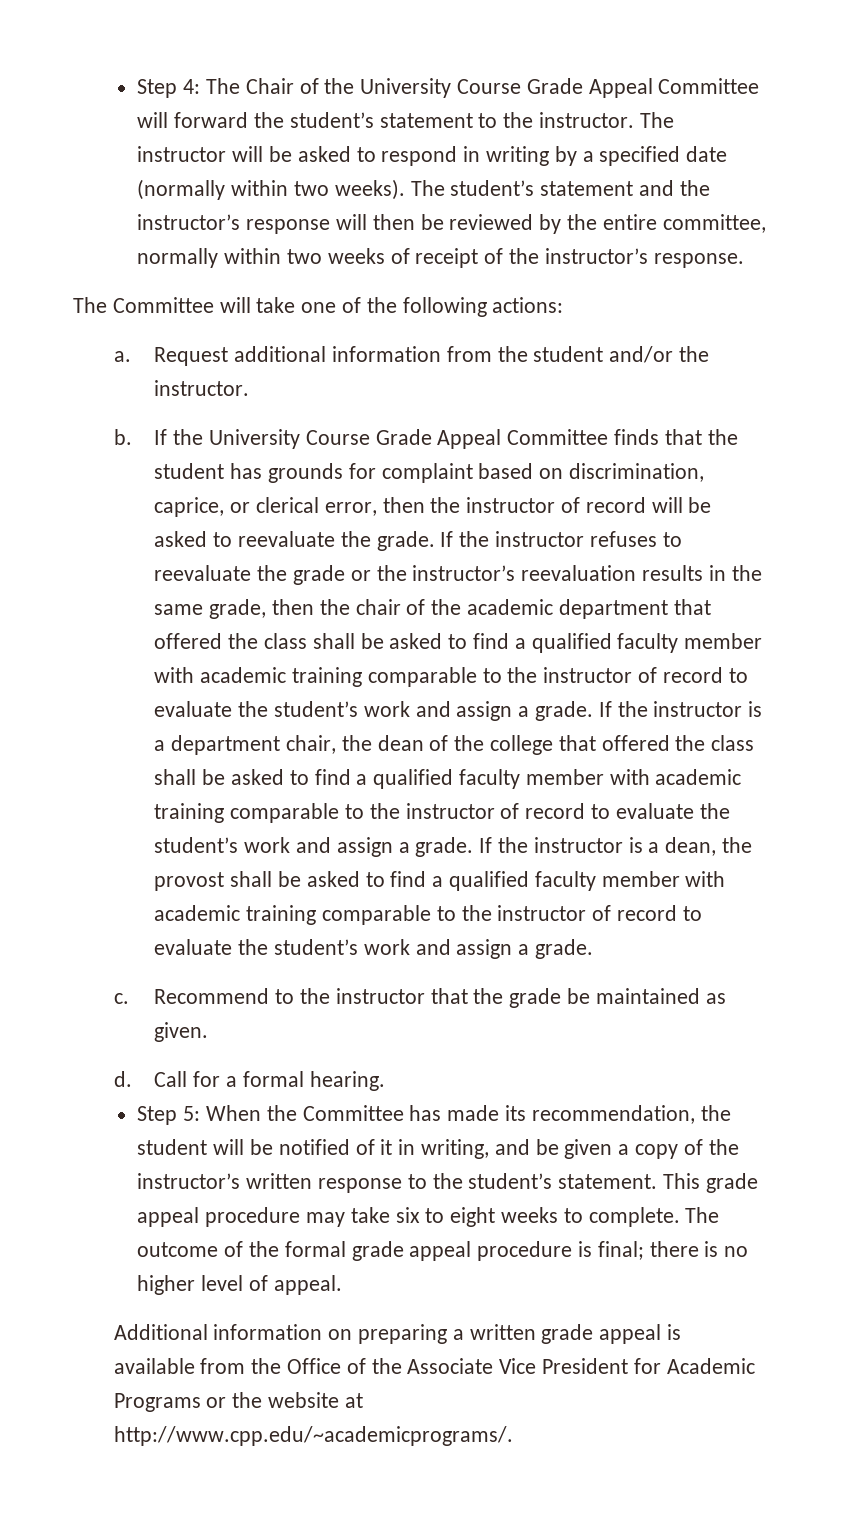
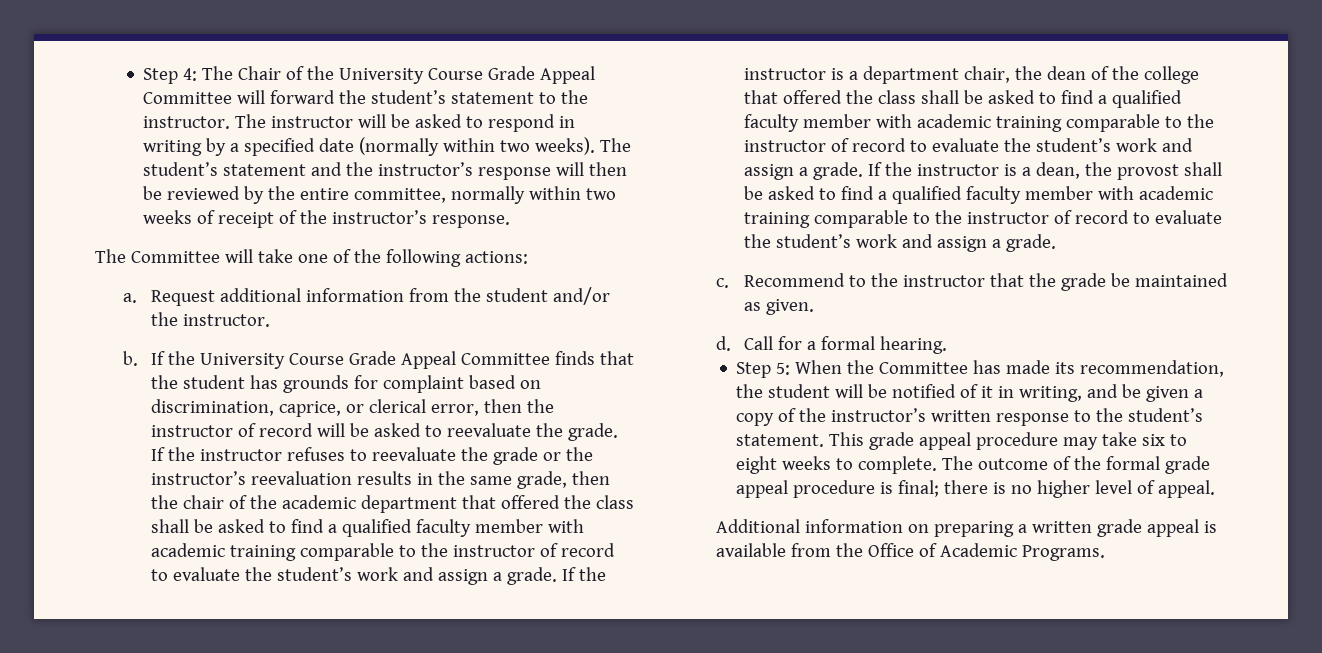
[371,1358,755,1374] [113,1392,363,1412] [113,1426,513,1446] the Associate Vice President for Academic Programs or the website at http://www.cpp.edu/~academicprograms/. -> [939,543,1105,561] Academic Programs.

